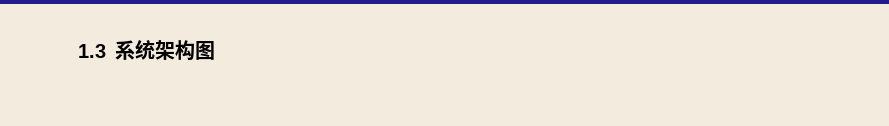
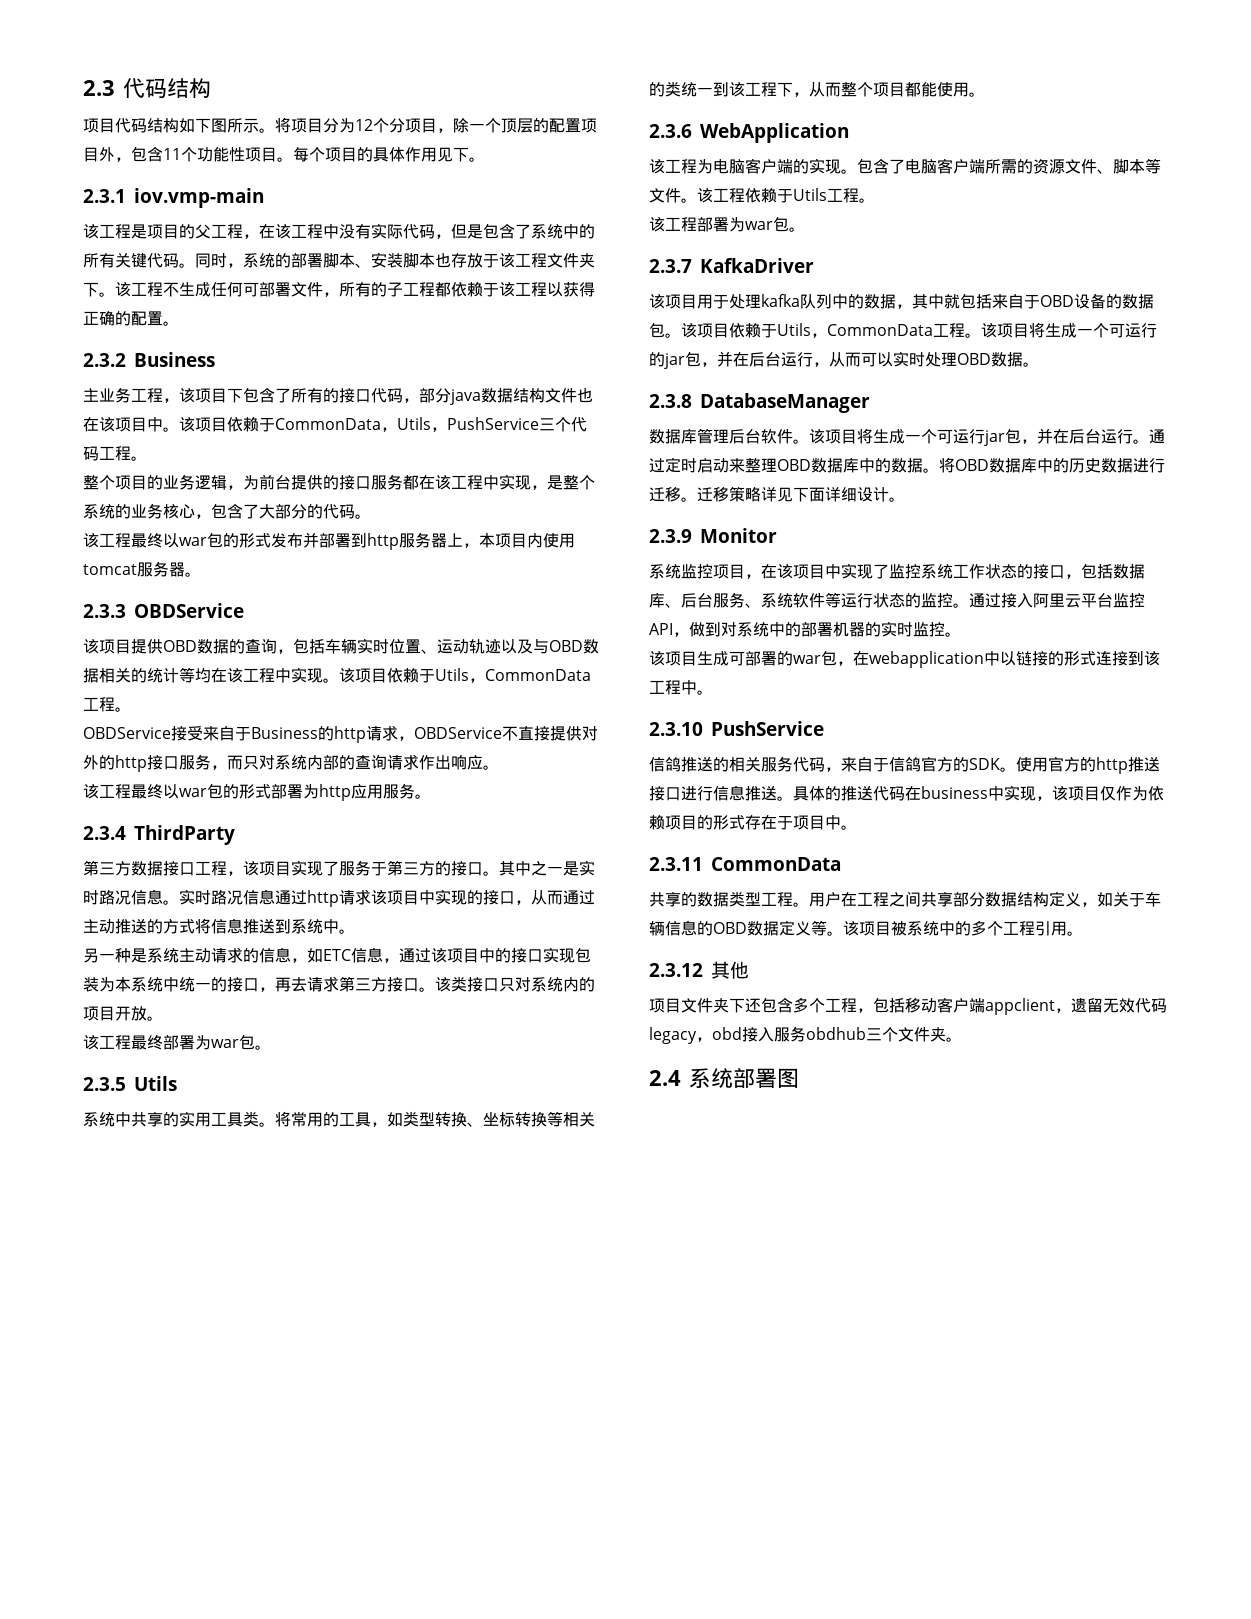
[78,39,195,61] 1.3系统架构 -> [83,78,211,99] [83,117,597,133] [83,146,485,162] [83,188,264,208] [83,223,595,239] [83,252,595,268] [83,282,595,297] [83,311,179,326] [83,352,215,367] [83,387,593,405] [83,417,587,432] [83,446,147,461] [83,474,595,490] [83,503,371,519] [83,532,575,550] [83,561,201,577] [83,603,244,618] [83,638,599,654] [83,667,591,683] [83,697,131,712] [83,725,598,743] [83,754,499,772] [83,783,431,801] [83,825,235,845] [83,860,595,876] [83,889,595,907] [83,918,355,934] [83,947,591,963] [83,976,595,992] [83,1006,163,1021] [83,1034,271,1050] [83,1076,177,1091] [83,1111,595,1127] [649,81,985,97] [649,123,849,143] [649,158,1161,174] [649,188,875,203] [649,216,805,232] [649,258,814,273] [649,293,1154,309] [649,322,1157,338] [649,351,1039,369] [649,393,870,413] [649,428,1165,446] [649,457,1165,473] [649,486,905,502] [649,528,777,543] [649,563,1145,579] [649,592,1145,608] [649,621,961,637] [649,650,1160,668] [649,680,713,695] [649,721,824,736] [649,756,1160,774] [649,785,1164,801] [649,815,857,830] [649,857,841,871] [649,891,1161,907] [649,920,1083,936] [649,961,749,979] [649,997,1167,1015] [649,1026,962,1044] [649,1068,777,1088] 2.3代码结构 // 项目代码结构如下图所示。将项目分为12个分项目，除一个顶层的配置项目外，包含11个功能性项目。每个项目的具体作用见下。 // 2.3.1 iov.vmp-main // 该工程是项目的父工程，在该工程中没有实际代码，但是包含了系统中的所有关键代码。同时，系统的部署脚本、安装脚本也存放于该工程文件夹下。该工程不生成任何可部署文件，所有的子工程都依赖于该工程以获得正确的配置。 // 2.3.2 Business // 主业务工程，该项目下包含了所有的接口代码，部分java数据结构文件也在该项目中。该项目依赖于CommonData，Utils，PushService三个代码工程。 // 整个项目的业务逻辑，为前台提供的接口服务都在该工程中实现，是整个系统的业务核心，包含了大部分的代码。 // 该工程最终以war包的形式发布并部署到http服务器上，本项目内使用tomcat服务器。 // 2.3.3 OBDService // 该项目提供OBD数据的查询，包括车辆实时位置、运动轨迹以及与OBD数据相关的统计等均在该工程中实现。该项目依赖于Utils，CommonData工程。 // OBDService接受来自于Business的http请求，OBDService不直接提供对外的http接口服务，而只对系统内部的查询请求作出响应。 // 该工程最终以war包的形式部署为http应用服务。 // 2.3.4 ThirdParty // 第三方数据接口工程，该项目实现了服务于第三方的接口。其中之一是实时路况信息。实时路况信息通过http请求该项目中实现的接口，从而通过主动推送的方式将信息推送到系统中。 // 另一种是系统主动请求的信息，如ETC信息，通过该项目中的接口实现包装为本系统中统一的接口，再去请求第三方接口。该类接口只对系统内的项目开放。 // 该工程最终部署为war包。 // 2.3.5 Utils // 系统中共享的实用工具类。将常用的工具，如类型转换、坐标转换等相关的类统一到该工程下，从而整个项目都能使用。 // 2.3.6 WebApplication // 该工程为电脑客户端的实现。包含了电脑客户端所需的资源文件、脚本等文件。该工程依赖于Utils工程。 // 该工程部署为war包。 // 2.3.7 KafkaDriver // 该项目用于处理kafka队列中的数据，其中就包括来自于OBD设备的数据包。该项目依赖于Utils，CommonData工程。该项目将生成一个可运行的jar包，并在后台运行，从而可以实时处理OBD数据。 // 2.3.8 DatabaseManager // 数据库管理后台软件。该项目将生成一个可运行jar包，并在后台运行。通过定时启动来整理OBD数据库中的数据。将OBD数据库中的历史数据进行迁移。迁移策略详见下面详细设计。 // 2.3.9 Monitor // 系统监控项目，在该项目中实现了监控系统工作状态的接口，包括数据库、后台服务、系统软件等运行状态的监控。通过接入阿里云平台监控API，做到对系统中的部署机器的实时监控。 // 该项目生成可部署的war包，在webapplication中以链接的形式连接到该工程中。 // 2.3.10 PushService // 信鸽推送的相关服务代码，来自于信鸽官方的SDK。使用官方的http推送接口进行信息推送。具体的推送代码在business中实现，该项目仅作为依赖项目的形式存在于项目中。 // 2.3.11 CommonData // 共享的数据类型工程。用户在工程之间共享部分数据结构定义，如关于车辆信息的OBD数据定义等。该项目被系统中的多个工程引用。 // 2.3.12其他 // 项目文件夹下还包含多个工程，包括移动客户端appclient，遗留无效代码legacy，obd接入服务obdhub三个文件夹。 // 2.4系统部署

